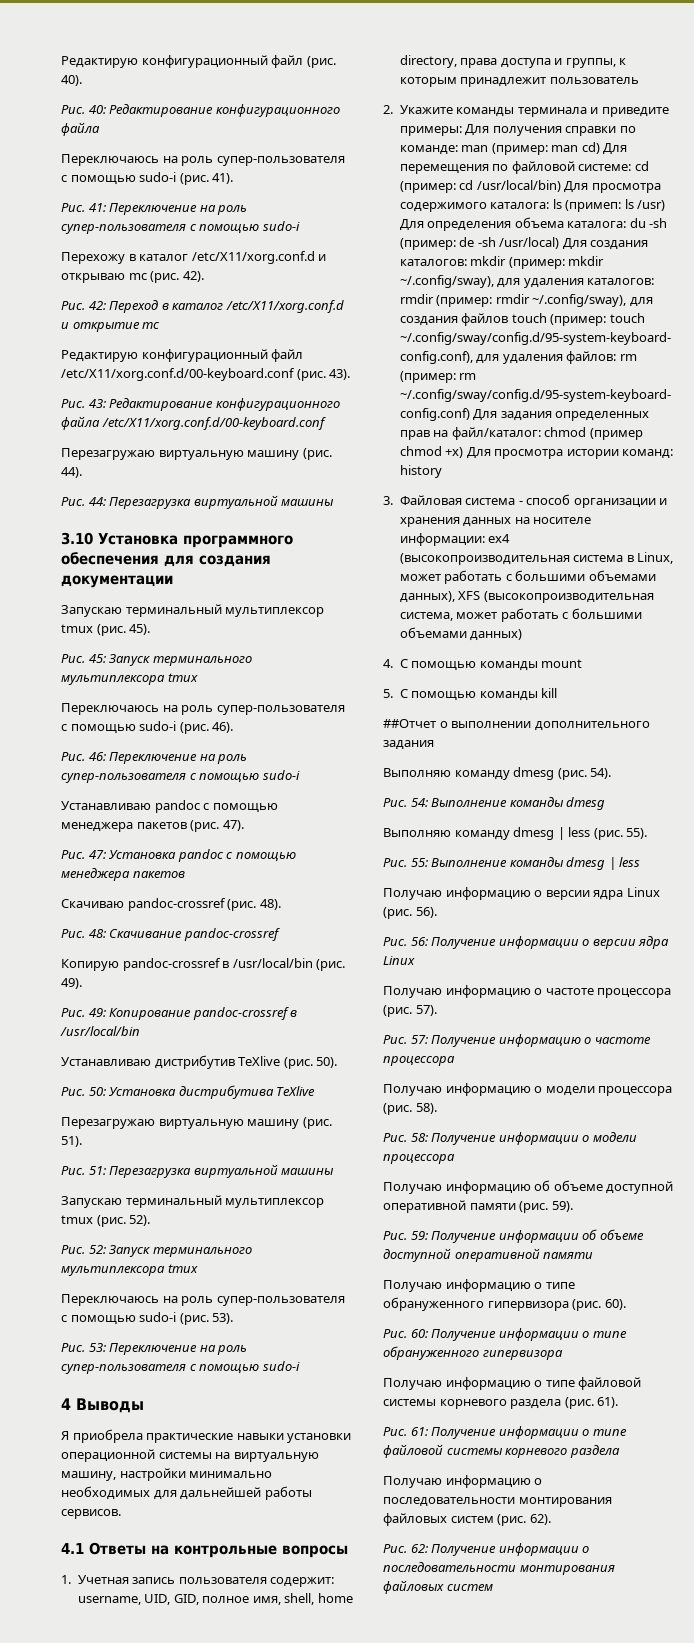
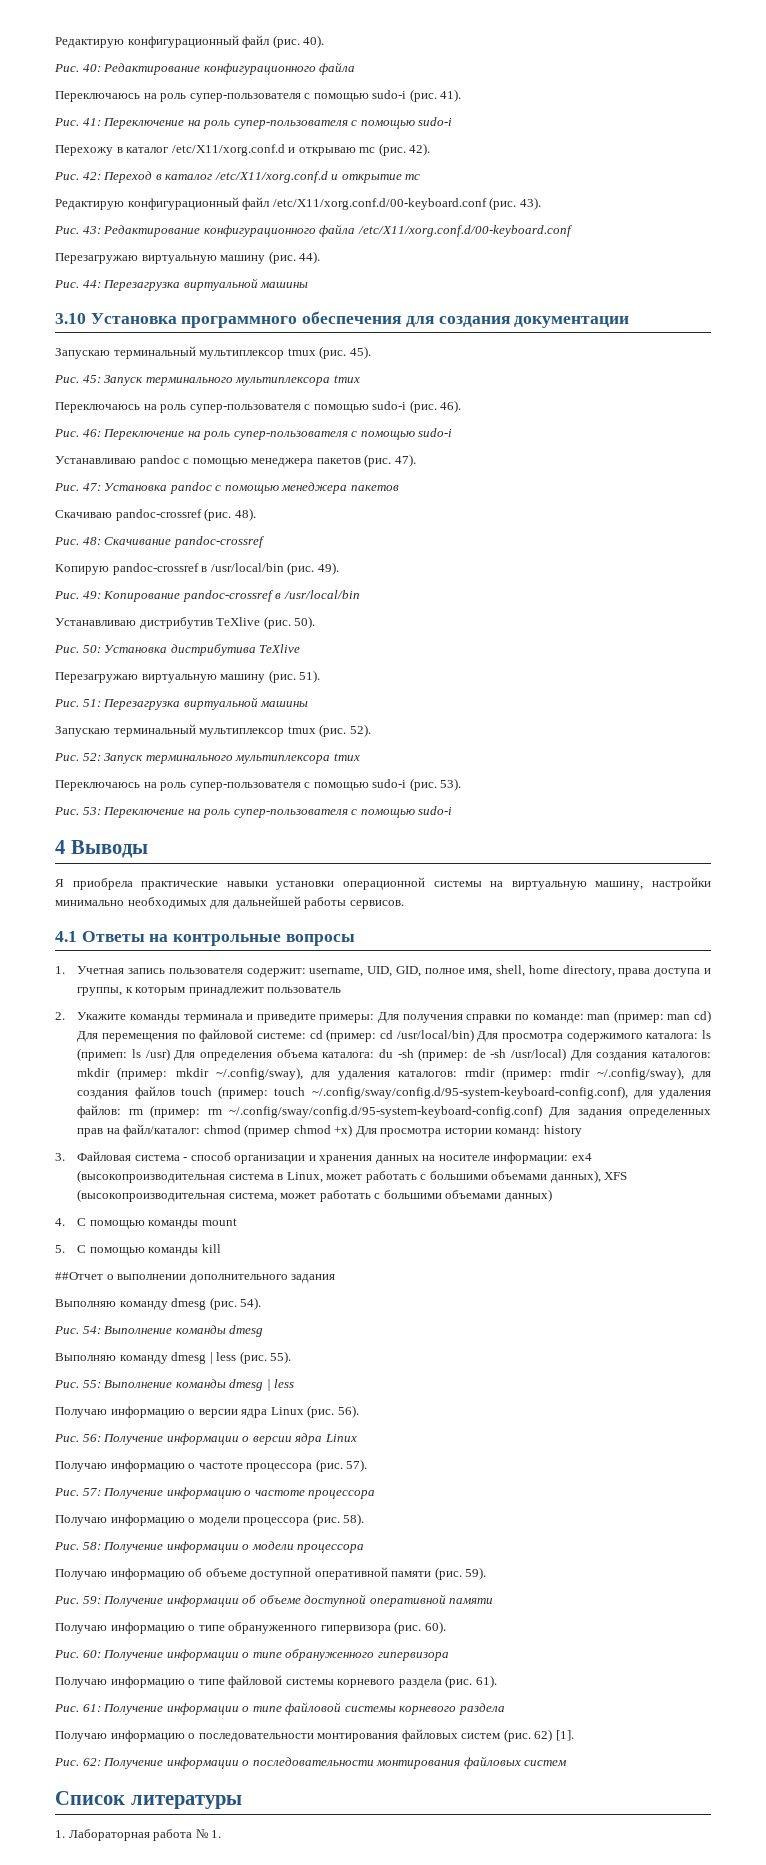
[529,1514,551,1525] 62). -> [534,1729,574,1742] 62) [1].
(493, 1587) none -> [55,1791,242,1809] [55,1829,222,1841] // Список литературы // 1. Лабораторная работа № 1.

